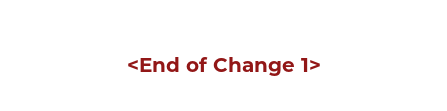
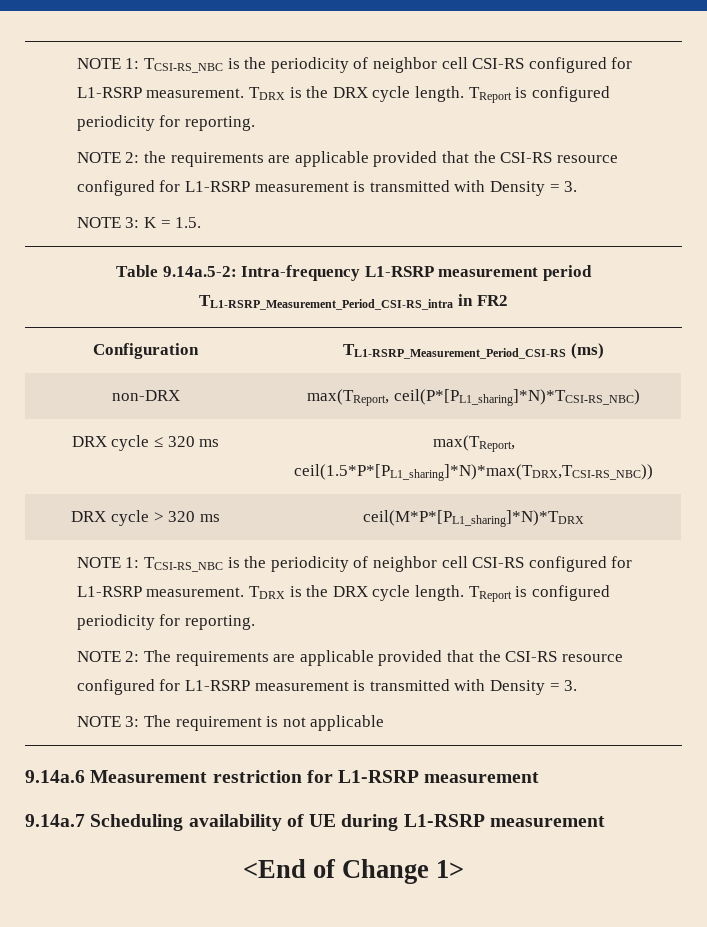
(126, 64) none -> [76,57,633,73] [76,86,610,103] [76,115,255,131] [76,151,618,167] [76,180,578,196] [76,217,202,228] [116,265,592,281] [199,294,508,310] [93,343,199,359] [343,343,604,359] [111,390,180,401] [307,389,640,406] [71,435,220,451] [432,435,515,452] [294,464,654,481] [71,510,220,526] [363,510,585,527] [76,556,633,572] [76,585,610,602] [76,614,255,630] [76,650,623,666] [76,679,578,695] [76,715,385,731] [25,770,540,783] [25,814,605,831] NOTE 1: TCSI-RS_NBC is the periodicity of neighbor cell CSI-RS configured for L1-RSRP measurement. TDRX is the DRX cycle length. TReport is configured periodicity for reporting. // NOTE 2: the requirements are applicable provided that the CSI-RS resource configured for L1-RSRP measurement is transmitted with Density = 3. // NOTE 3: K = 1.5. // Table 9.14a.5-2: Intra-frequency L1-RSRP measurement period TL1-RSRP_Measurement_Period_CSI-RS_intra in FR2 // Configuration | TL1-RSRP_Measurement_Period_CSI-RS (ms) // non-DRX | max(TReport, ceil(P*[PL1_sharing]*N)*TCSI-RS_NBC) // DRX cycle ≤ 320 ms | max(TReport, ceil(1.5*P*[PL1_sharing]*N)*max(TDRX,TCSI-RS_NBC)) // DRX cycle > 320 ms | ceil(M*P*[PL1_sharing]*N)*TDRX // NOTE 1: TCSI-RS_NBC is the periodicity of neighbor cell CSI-RS configured for L1-RSRP measurement. TDRX is the DRX cycle length. TReport is configured periodicity for reporting. // NOTE 2: The requirements are applicable provided that the CSI-RS resource configured for L1-RSRP measurement is transmitted with Density = 3. // NOTE 3: The requirement is not applicable // 9.14a.6 Measurement restriction for L1-RSRP measurement // 9.14a.7 Scheduling availability of UE during L1-RSRP measurement //

